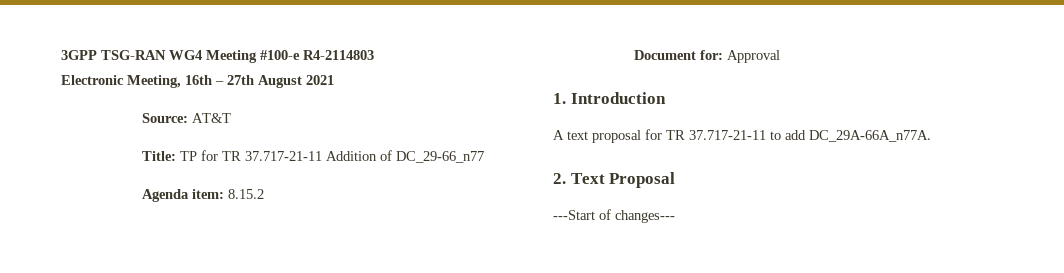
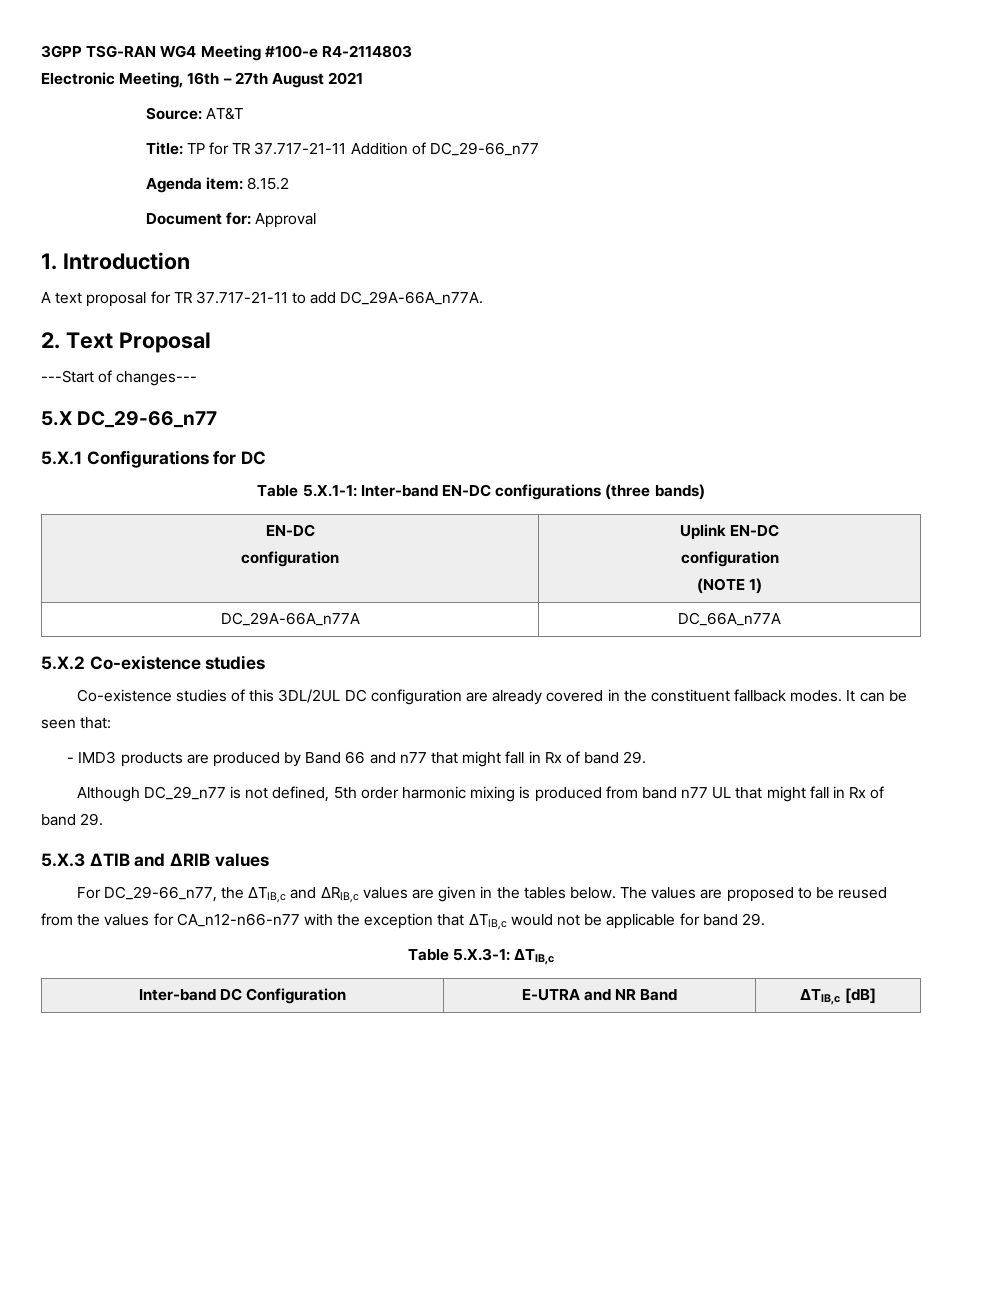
(675, 216) none -> [41,411,218,428] [41,450,267,468] [257,484,705,500] [265,524,315,537] [241,551,339,567] [679,524,780,540] [680,551,779,567] [696,578,763,594] [220,612,360,626] [678,612,781,626] [41,655,266,670] [76,689,907,705] [41,717,112,729] [67,751,647,767] [76,786,885,802] [41,813,104,826] [41,853,269,867] [76,886,888,903] [41,913,765,930] [407,948,555,965] [138,988,347,1004] [521,989,678,1001] [800,988,876,1005] // 5.X DC_29-66_n77 // 5.X.1 Configurations for DC // Table 5.X.1-1: Inter-band EN-DC configurations (three bands) // EN-DC // configuration | Uplink EN-DC // configuration // (NOTE 1) // DC_29A-66A_n77A | DC_66A_n77A // 5.X.2 Co-existence studies // Co-existence studies of this 3DL/2UL DC configuration are already covered in the constituent fallback modes. It can be seen that: // - IMD3 products are produced by Band 66 and n77 that might fall in Rx of band 29. // Although DC_29_n77 is not defined, 5th order harmonic mixing is produced from band n77 UL that might fall in Rx of band 29. // 5.X.3 ∆TIB and ∆RIB values // For DC_29-66_n77, the ΔTIB,c and ΔRIB,c values are given in the tables below. The values are proposed to be reused from the values for CA_n12-n66-n77 with the exception that ΔTIB,c would not be applicable for band 29. // Table 5.X.3-1: ΔTIB,c // Inter-band DC Configuration | E-UTRA and NR Band | ΔTIB,c [dB]

